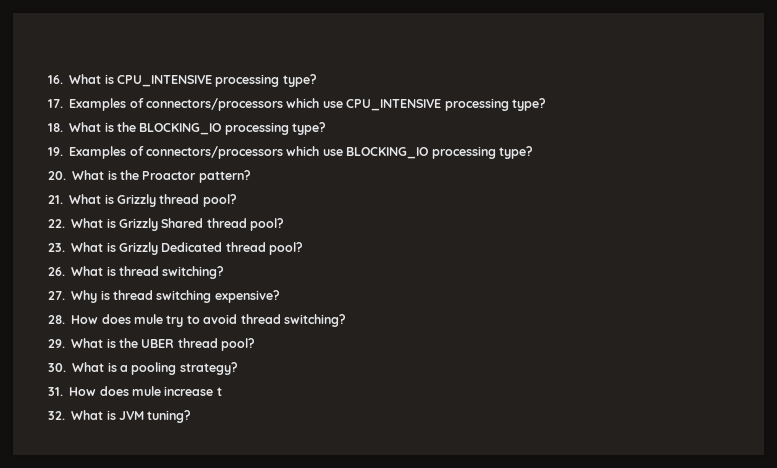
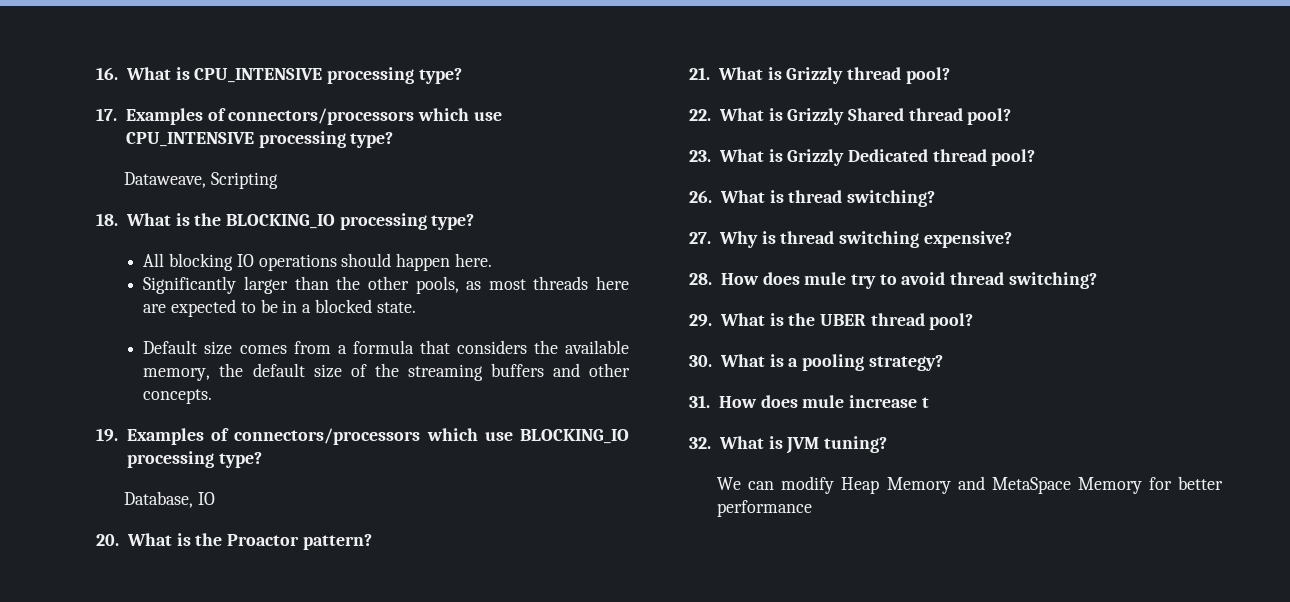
(546, 104) none -> [124,172,278,189] // Dataweave, Scripting
(327, 128) none -> [143,253,492,271] [143,276,629,294] [143,299,416,317] [143,340,630,355] [143,363,631,381] [143,389,213,404] // All blocking IO operations should happen here. // Significantly larger than the other pools, as most threads here are expected to be in a blocked state. // Default size comes from a formula that considers the available memory, the default size of the streaming buffers and other concepts.
(533, 152) none -> [124,491,215,508] // Database, IO
(192, 416) none -> [717,476,1223,494] [717,500,813,517] // We can modify Heap Memory and MetaSpace Memory for better performance

